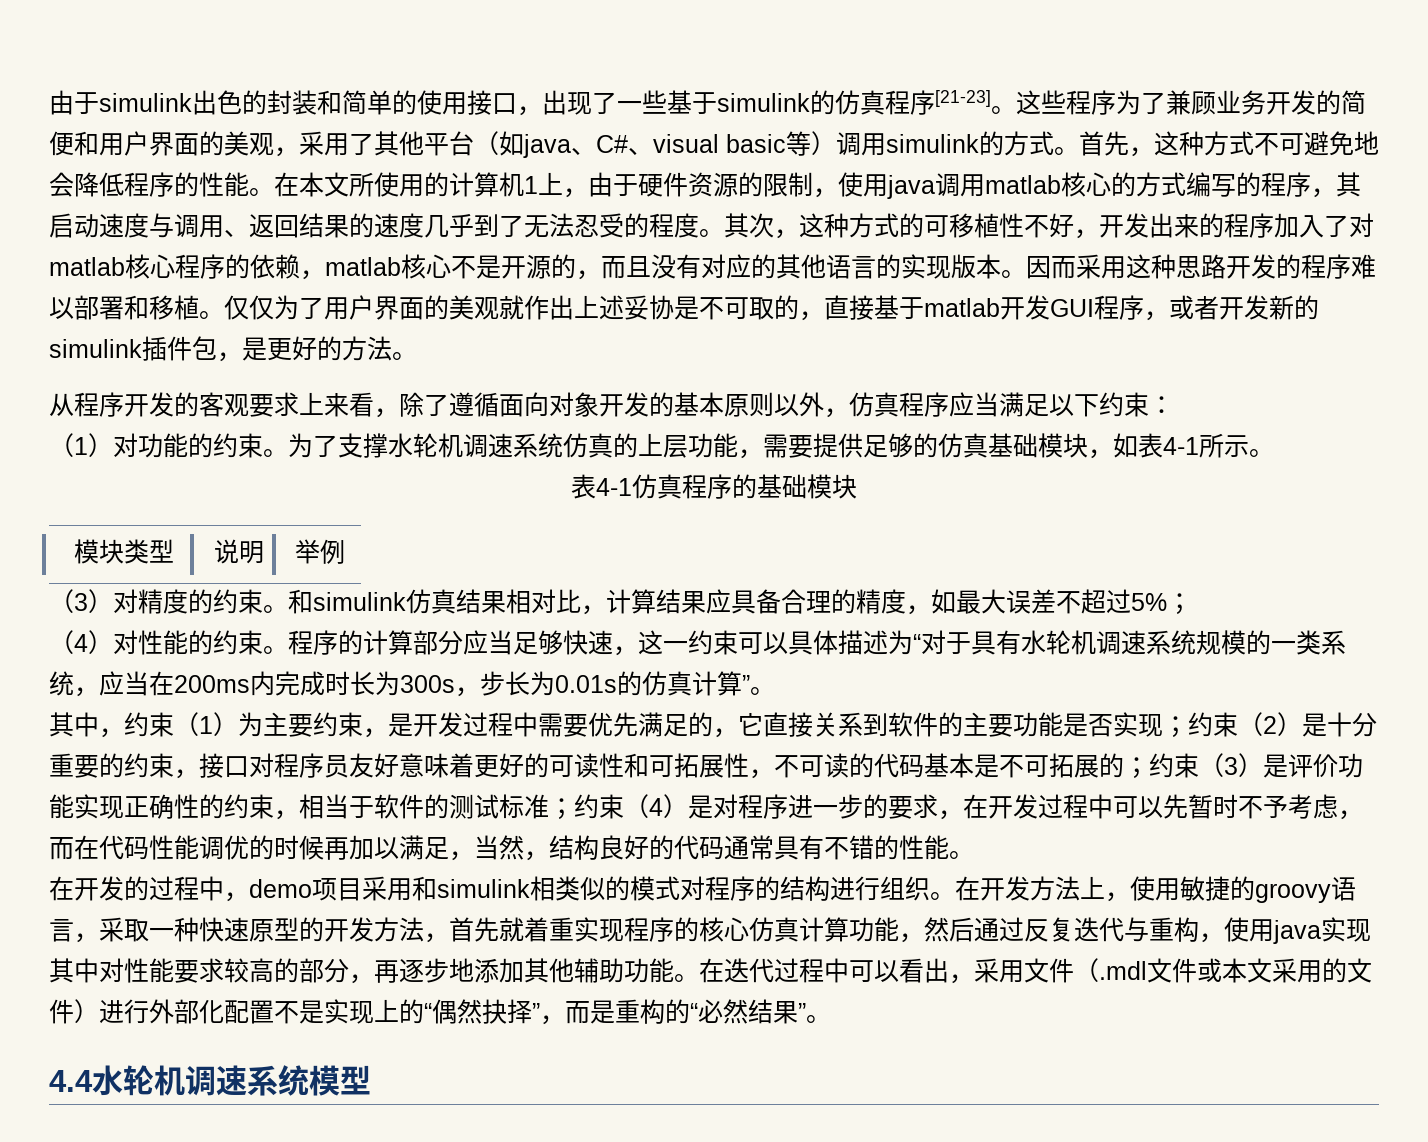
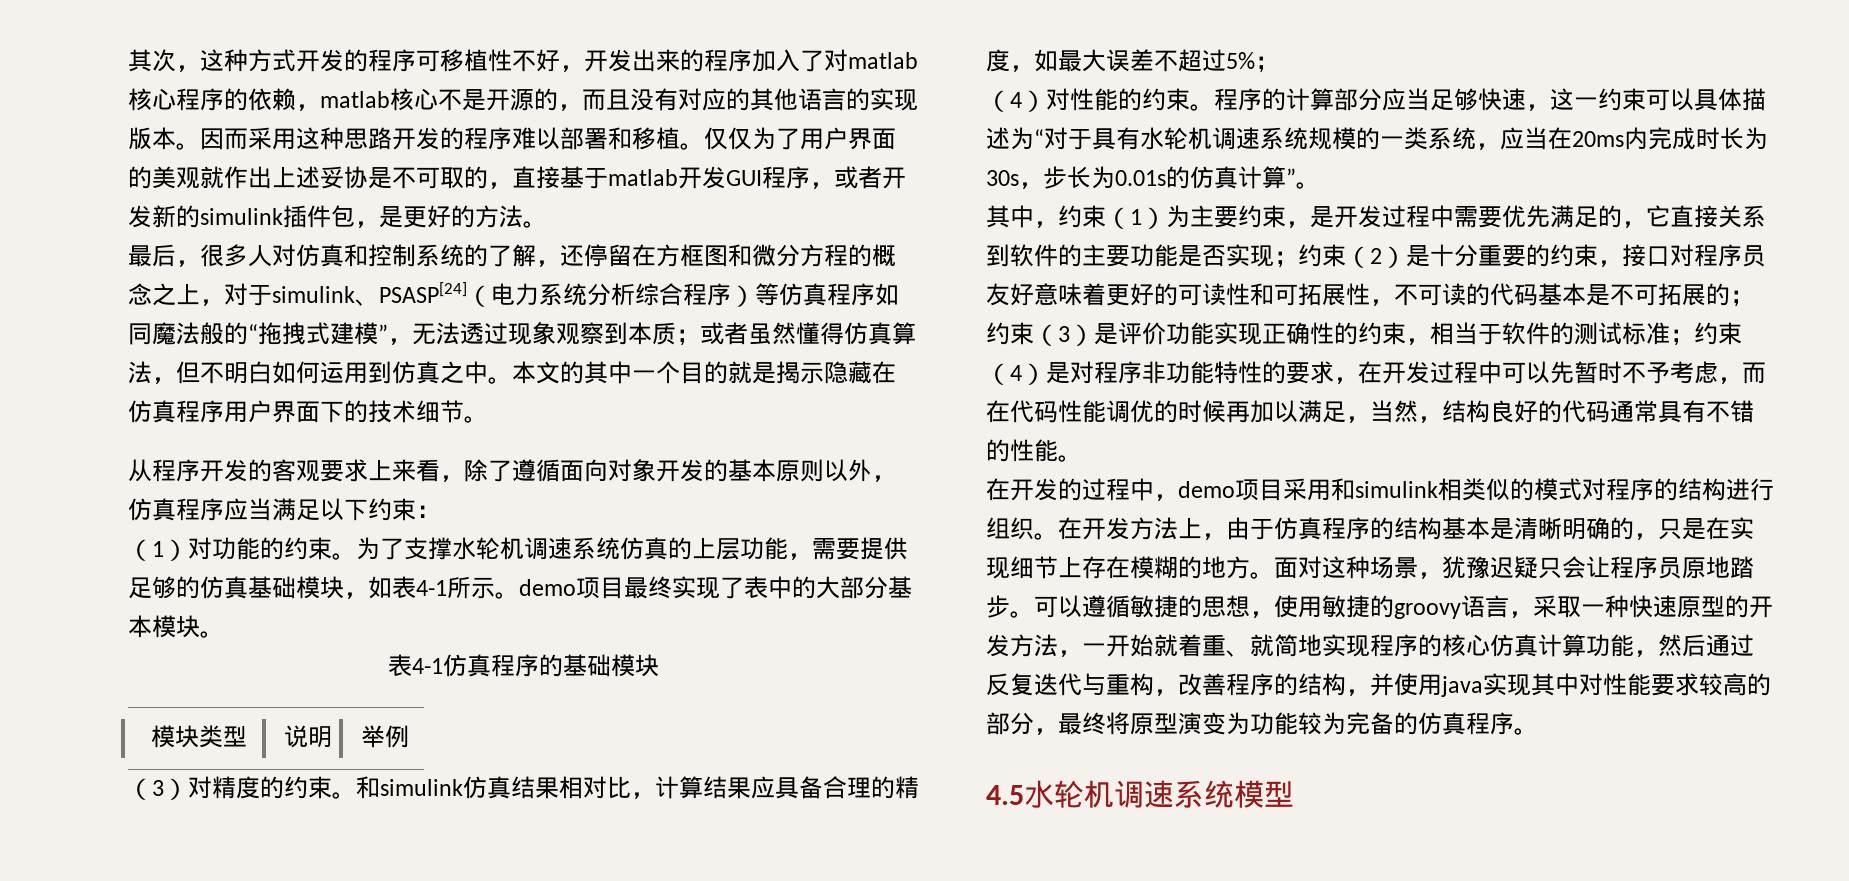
[49,90,1366,116] [49,131,1379,158] [49,172,1361,199] [49,213,724,238] 由于simulink出色的封装和简单的使用接口，出现了一些基于simulink的仿真程序[21-23]。这些程序为了兼顾业务开发的简便和用户界面的美观，采用了其他平台（如java、C#、visual basic等）调用simulink的方式。首先，这种方式不可避免地会降低程序的性能。在本文所使用的计算机1上，由于硬件资源的限制，使用java调用matlab核心的方式编写的程序，其启动速度与调用、返回结果的速度几乎到了无法忍受的程度。 -> (128, 60) none
[899,213,924,238] 的 -> [296,49,416,72] 开发的程序
(417, 356) none -> [128,244,896,267] [128,282,899,307] [128,322,916,346] [128,361,896,384] [128,400,488,423] // 最后，很多人对仿真和控制系统的了解，还停留在方框图和微分方程的概念之上，对于simulink、PSASP[24]（电力系统分析综合程序）等仿真程序如同魔法般的“拖拽式建模”，无法透过现象观察到本质；或者虽然懂得仿真算法，但不明白如何运用到仿真之中。本文的其中一个目的就是揭示隐藏在仿真程序用户界面下的技术细节。
(1274, 453) none -> [519,576,912,599] [128,615,224,638] demo项目最终实现了表中的大部分基本模块。
[174,675,250,693] 200ms -> [1572,131,1624,147] 20ms
[400,675,455,693] 300s -> [986,170,1019,186] 30s
[788,794,863,819] 进一步 -> [1142,361,1262,384] 非功能特性
(1130, 897) none -> [1226,517,1754,540] [986,556,1754,579] [986,595,1274,618] 由于仿真程序的结构基本是清晰明确的，只是在实现细节上存在模糊的地方。面对这种场景，犹豫迟疑只会让程序员原地踏步。可以遵循敏捷的思想，
[449,917,574,942] 首先就着重 -> [1082,634,1322,657] 一开始就着重、就简地
(1224, 938) none -> [1178,673,1394,696] 改善程序的结构，并
[374,958,1372,984] [49,999,831,1025] [49,1070,93,1092] 再逐步地添加其他辅助功能。在迭代过程中可以看出，采用文件（.mdl文件或本文采用的文件）进行外部化配置不是实现上的“偶然抉择”，而是重构的“必然结果”。 // 4.4 -> [1058,712,1538,735] [986,785,1024,805] 最终将原型演变为功能较为完备的仿真程序。 // 4.5

